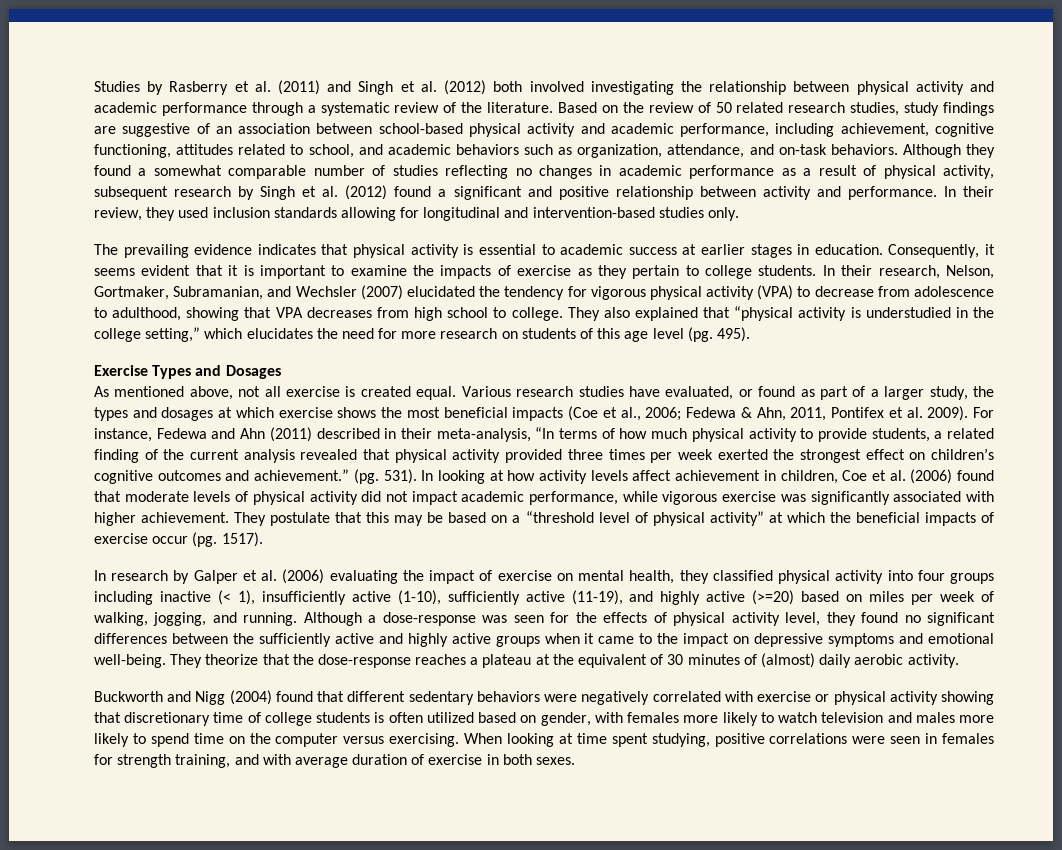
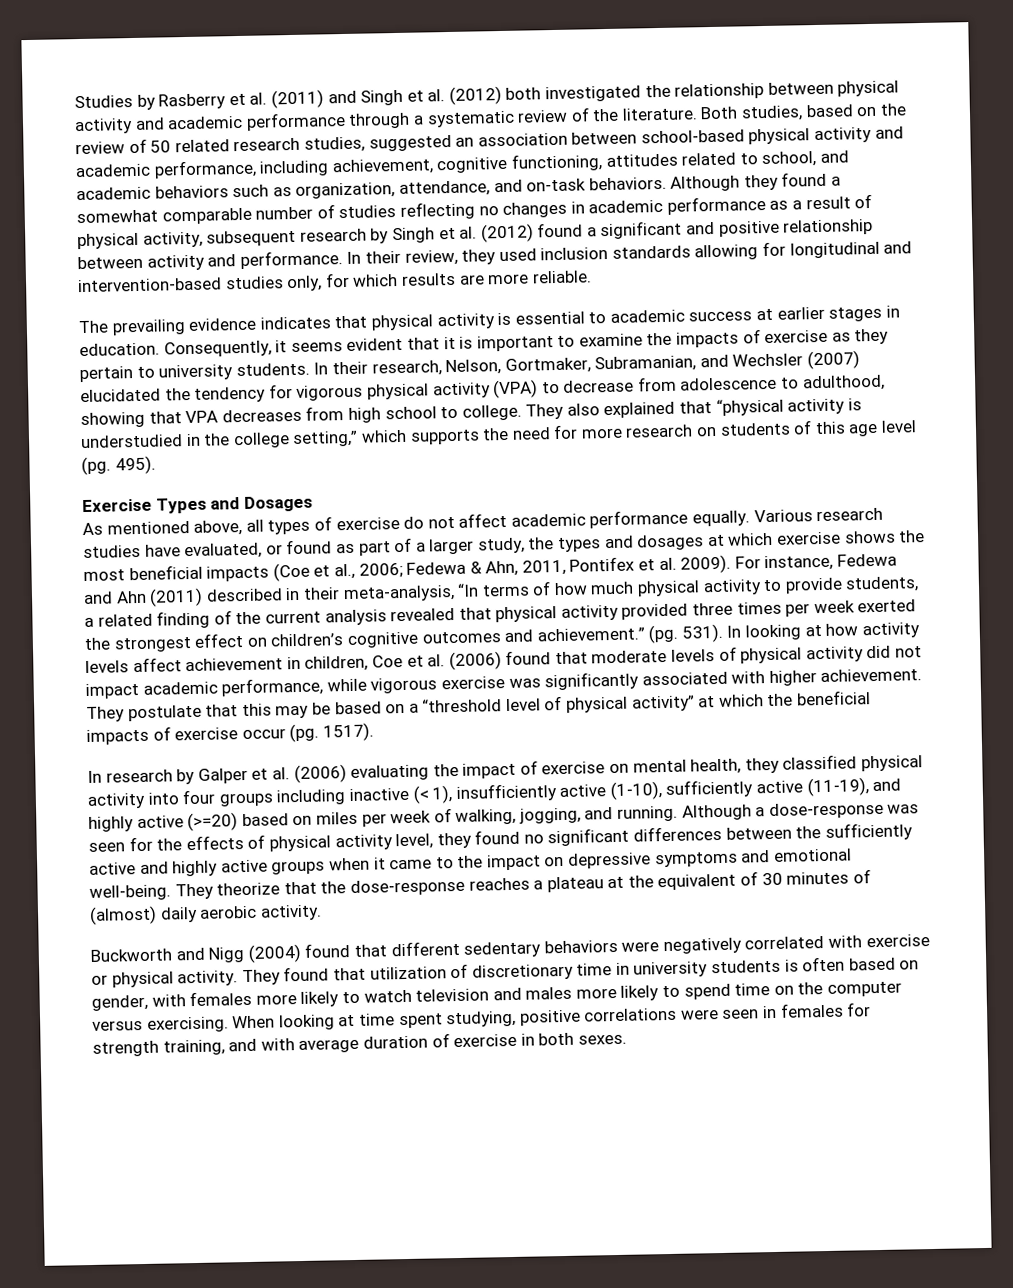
[529,81,674,95] involved investigating -> [545,85,642,103] investigated
[558,102,598,113] Based -> [700,104,854,122] Both studies, based
[904,102,995,116] [94,123,210,137] study findings are suggestive of -> [368,134,452,152] suggested
[708,207,740,221] only. -> [286,270,592,292] only, for which results are more reliable.
[705,265,753,279] college -> [158,364,234,381] university
[246,328,313,339] elucidates -> [409,429,480,445] supports
[238,386,457,400] not all exercise is created equal. -> [245,509,751,535] all types of exercise do not affect academic performance equally.
[889,691,995,705] [94,712,312,726] activity showing that discretionary time of college -> [177,961,709,987] activity. They found that utilization of discretionary time in university
[426,712,474,723] utilized -> (846, 964) none

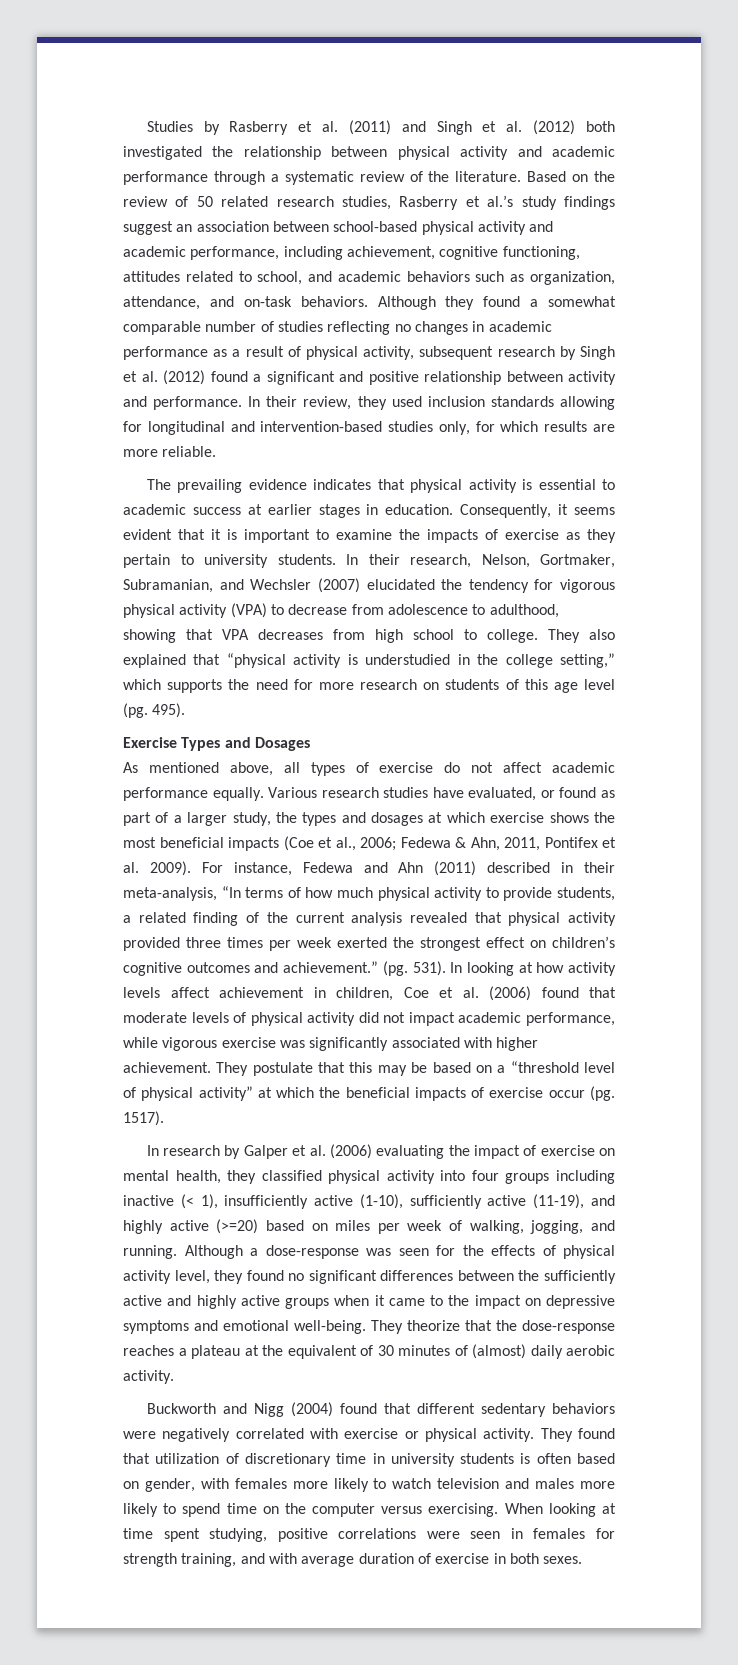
[700,104,854,122] Both studies, based -> [527,171,567,182] Based
[368,134,452,152] suggested -> [399,195,615,210] [123,221,173,235] Rasberry et al.’s study findings suggest

